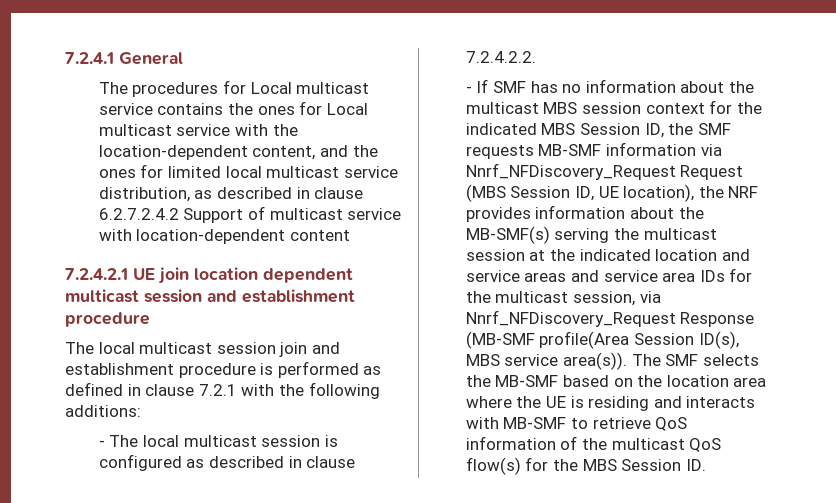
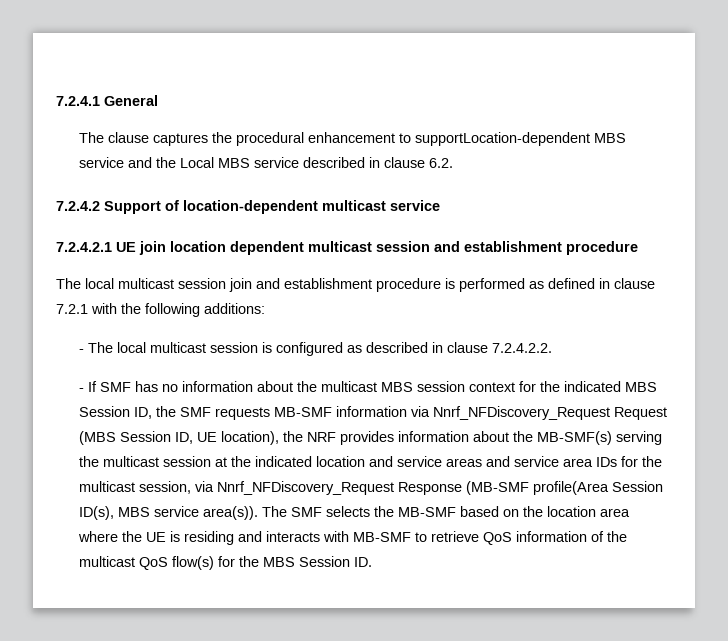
[132,80,370,97] [98,101,368,115] [98,124,298,136] [98,145,378,160] [98,164,398,178] [98,187,364,202] [98,208,179,220] procedures for Local multicast service contains the ones for Local multicast service with the location-dependent content, and the ones for limited local multicast service distribution, as described in clause 6.2.7.2.4.2 -> [108,132,627,146] [79,157,454,168] [56,201,100,211] clause captures the procedural enhancement to supportLocation-dependent MBS service and the Local MBS service described in clause 6.2. // 7.2.4.2
[269,208,402,220] [98,229,350,244] multicast service with location-dependent content -> [183,200,440,214] location-dependent multicast service

